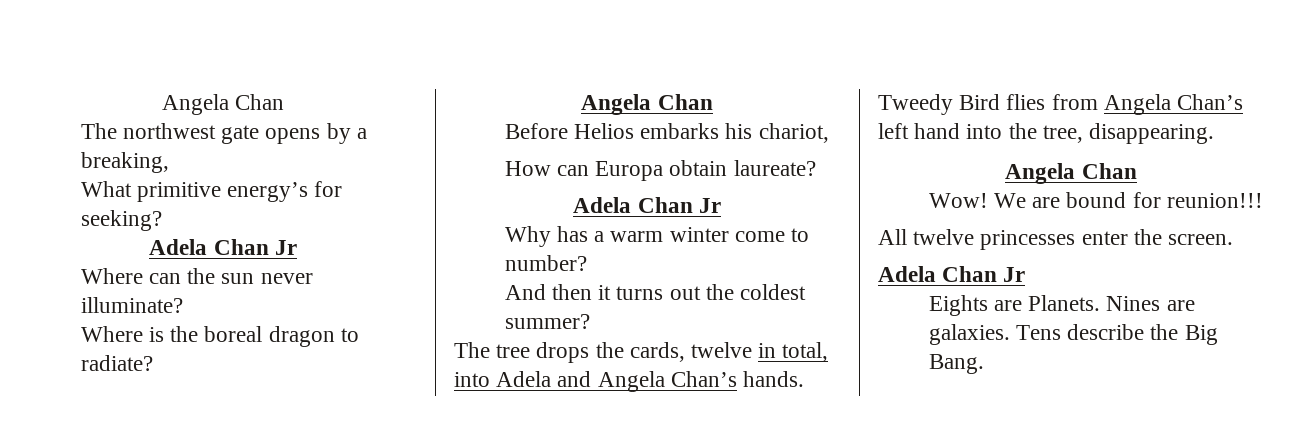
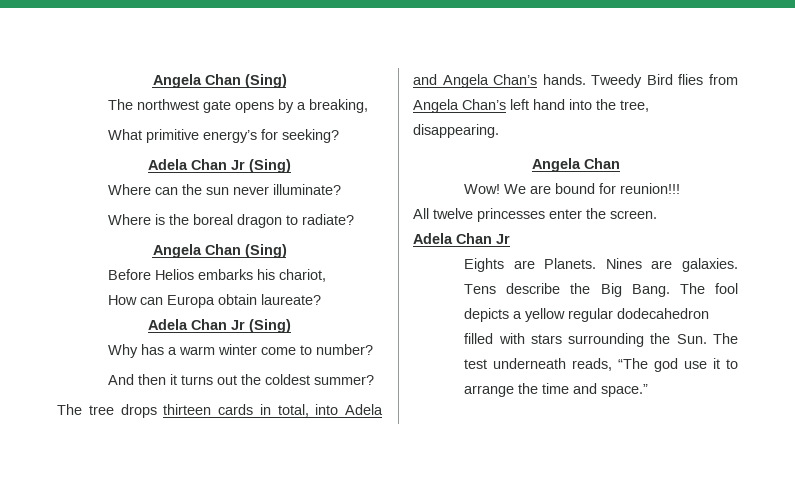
[161,94,285,115] Angela Chan -> [152,74,287,88] Angela Chan (Sing)
(297, 247) none -> [249,159,291,173] (Sing)
(713, 102) none -> [244,244,287,258] (Sing)
(721, 205) none -> [249,319,291,333] (Sing)
[595,342,753,362] the cards, twelve -> [163,404,253,415] thirteen cards
(984, 364) none -> [679,283,738,294] [464,308,710,322] [464,333,738,347] [464,358,738,372] [464,383,649,397] The fool depicts a yellow regular dodecahedron filled with stars surrounding the Sun. The test underneath reads, “The god use it to arrange the time and space.”

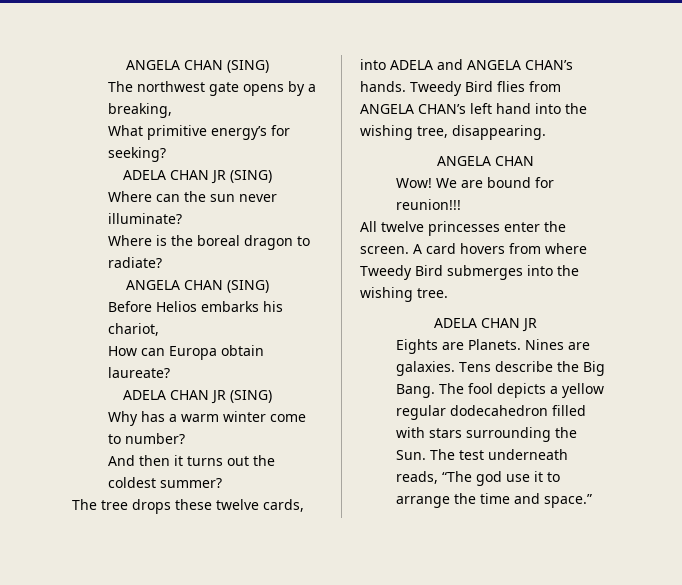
[152,74,287,88] Angela Chan (Sing) -> [125,60,269,73] ANGELA CHAN (SING)
[148,159,291,173] Adela Chan Jr (Sing) -> [122,170,272,184] ADELA CHAN JR (SING)
[152,244,287,258] Angela Chan (Sing) -> [125,280,269,293] ANGELA CHAN (SING)
[148,319,291,333] Adela Chan Jr (Sing) -> [122,390,272,404] ADELA CHAN JR (SING)
[163,404,383,417] [413,74,538,88] thirteen cards in total, into Adela and Angela Chan’s -> [175,499,304,512] [360,59,573,70] these twelve cards, into ADELA and ANGELA CHAN’s
[413,99,506,113] Angela Chan’s -> [360,104,466,114] ANGELA CHAN’s
(616, 104) none -> [360,125,413,140] wishing
[531,158,620,172] Angela Chan -> [436,156,534,166] ANGELA CHAN
[413,233,510,244] // Adela Chan Jr -> [413,243,587,254] [360,265,579,280] [360,287,448,302] [433,318,537,332] A card hovers from where Tweedy Bird submerges into the wishing tree. // ADELA CHAN JR

